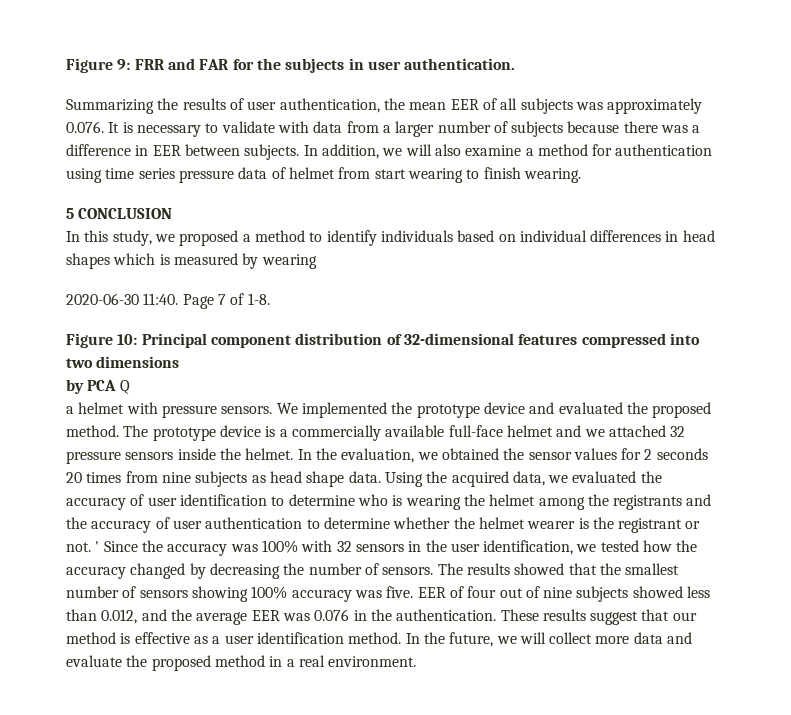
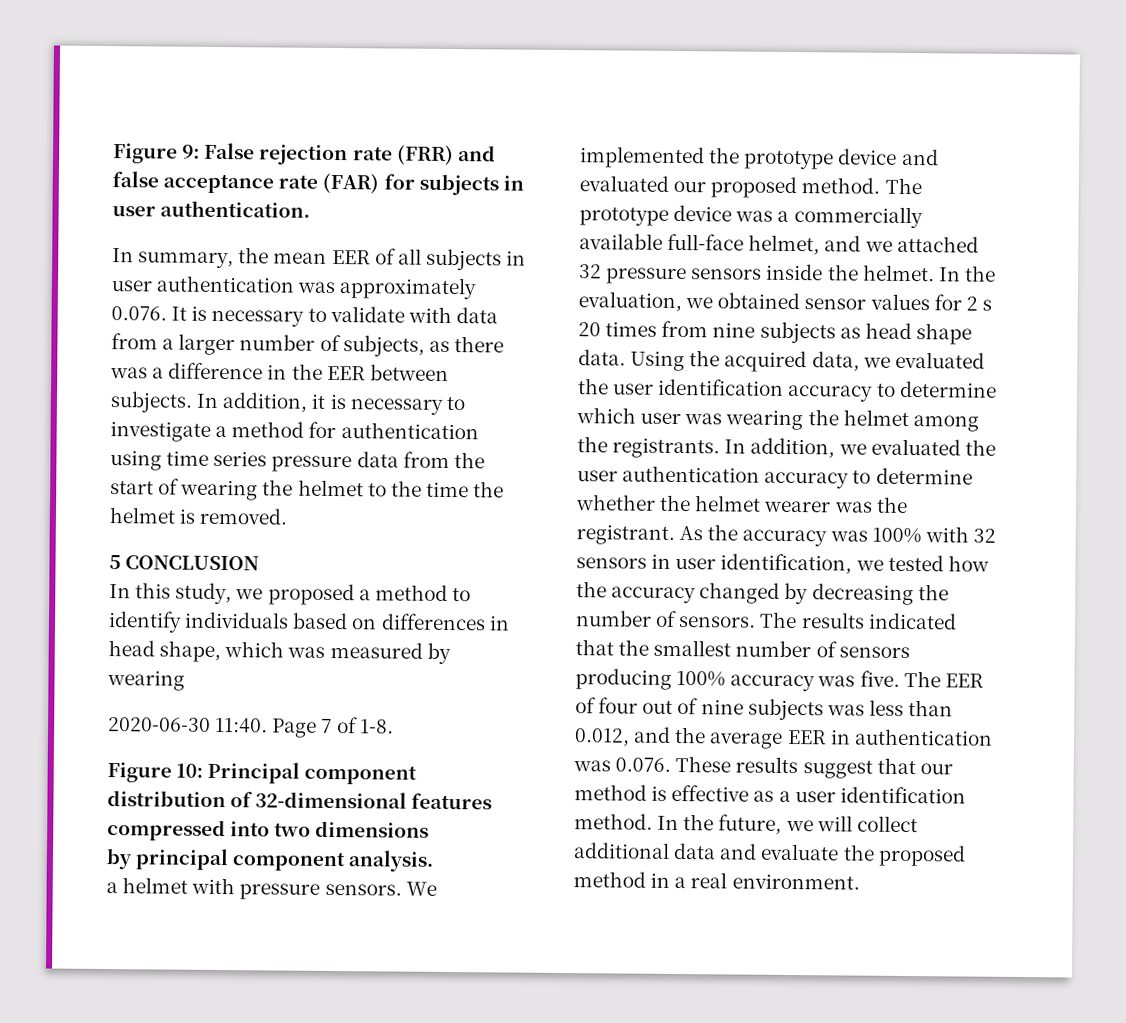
[134,58,516,73] [66,98,380,114] FRR and FAR for the subjects in user authentication. // Summarizing the results of user authentication, -> [204,142,496,166] [112,171,524,196] [112,200,311,218] [112,248,235,269] False rejection rate (FRR) and false acceptance rate (FAR) for subjects in user authentication. // In summary,
(573, 106) none -> [506,250,527,266] [111,275,296,293] in user authentication
[511,121,620,137] subjects because -> [342,335,450,357] subjects, as
(149, 150) none -> [291,363,323,380] the
[382,144,522,156] we will also examine -> [311,393,465,415] [110,421,211,442] it is necessary to investigate
[271,167,581,183] of helmet from start wearing to finish wearing. -> [402,451,485,469] [110,478,505,501] [109,507,289,525] from the start of wearing the helmet to the time the helmet is removed.
[519,230,587,242] individual -> (378, 624) none
[66,253,170,269] shapes which is -> [159,640,326,663] shape, which was
[87,380,130,394] PCA Q -> [135,848,435,872] principal component analysis.
[626,402,648,414] the -> [673,180,707,193] our
[265,426,276,437] is -> [735,210,774,222] was
[506,425,553,437] helmet -> [748,234,821,256] helmet,
[503,448,525,460] the -> (801, 301) none
[656,448,708,460] seconds -> [981,299,992,311] s
[66,494,403,510] accuracy of user identification to determine who is -> [613,378,997,402] [576,407,723,425] user identification accuracy to determine which user was
[613,494,712,510] [66,517,303,533] registrants and the accuracy of user authentication -> [612,437,996,459] [577,465,850,489] registrants. In addition, we evaluated the user authentication accuracy
[578,517,701,533] [66,541,138,552] is the registrant or not. ' Since -> [834,496,908,514] [576,524,704,545] was the registrant. As
[425,540,447,552] the -> (672, 561) none
[514,563,565,575] showed -> [867,612,957,630] indicated
[191,586,248,602] showing -> [575,668,672,690] producing
(414, 592) none -> [903,670,941,688] The
[632,586,683,598] showed -> [826,704,865,716] was
[282,609,497,621] was 0.076 in the authentication. -> [829,728,993,746] [573,757,672,772] in authentication was 0.076.
[595,636,630,644] more -> [573,842,670,859] additional

